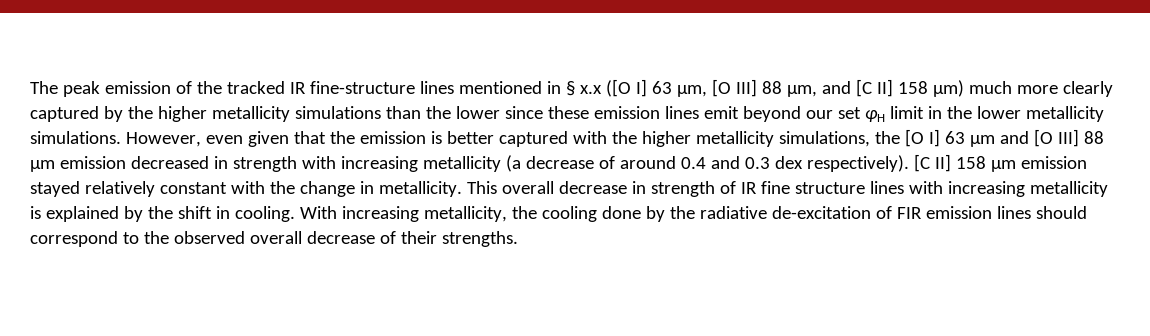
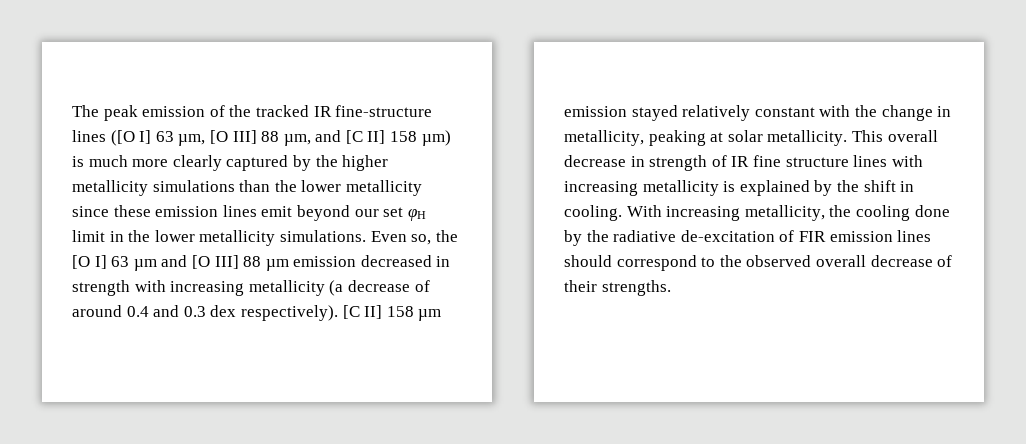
[458,81,602,96] mentioned in § x.x -> (106, 136) none
(964, 88) none -> [72,156,84,167] is
(500, 112) none -> [345,180,422,196] metallicity
[125,131,870,147] However, even given that the emission is better captured with the higher metallicity simulations, -> [370,231,432,245] Even so,
(374, 187) none -> [564,130,763,146] metallicity, peaking at solar

